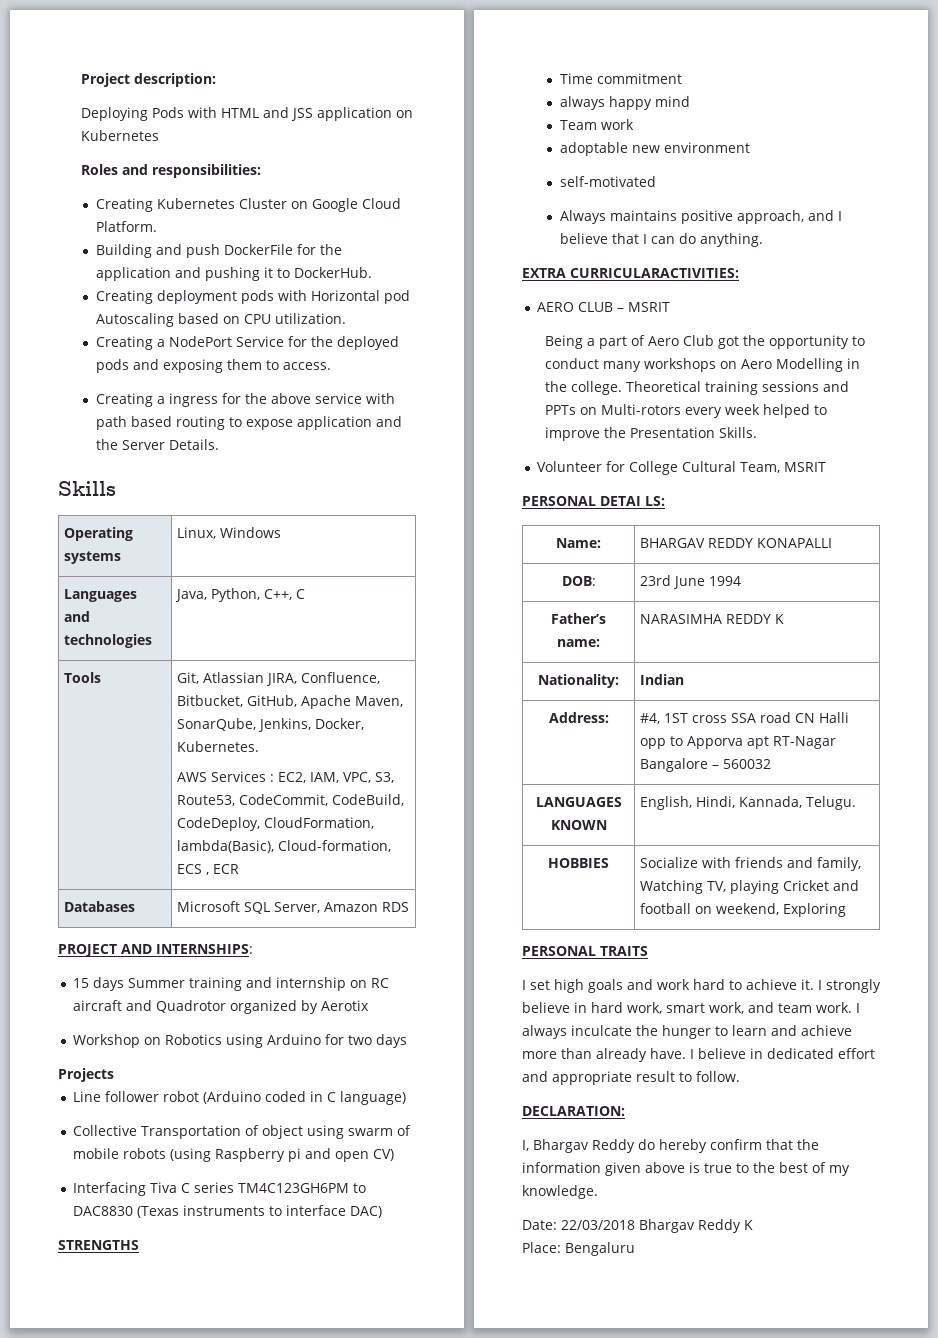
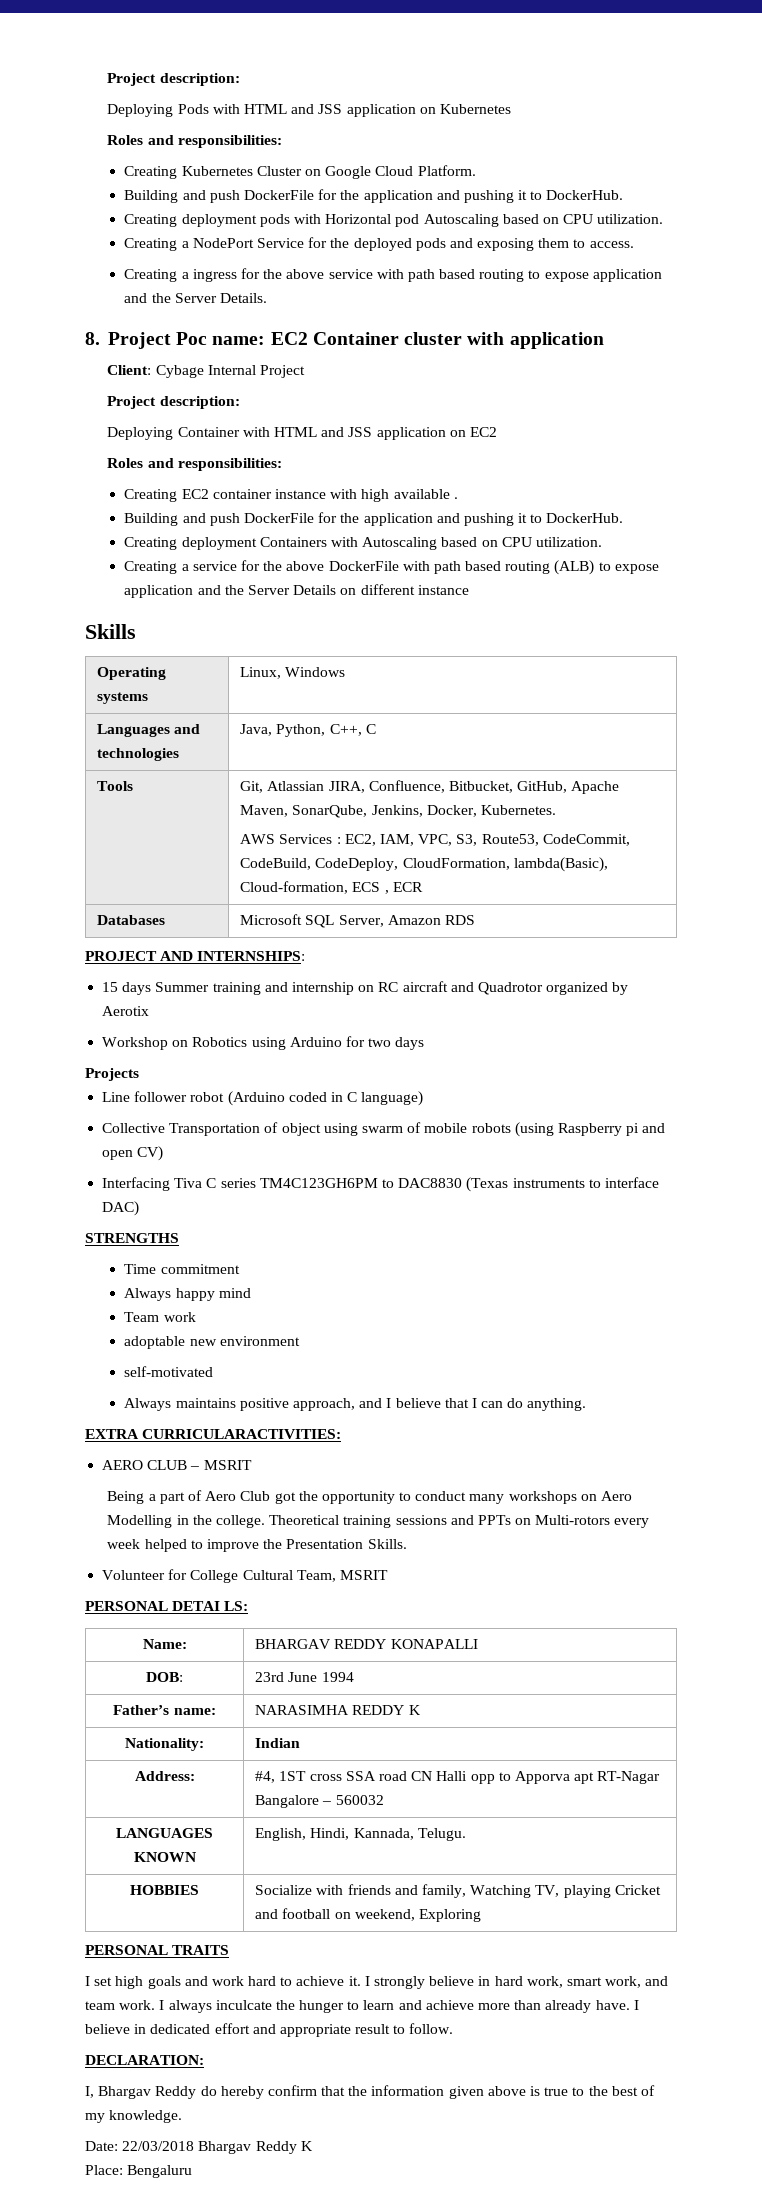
(219, 444) none -> [85,332,604,349] [107,365,305,378] [107,396,240,409] [107,427,497,440] [107,458,282,471] [124,489,458,502] [124,512,624,526] [124,537,602,550] [124,560,659,575] [124,584,469,598] // 8. Project Poc name: EC2 Container cluster with application // Client: Cybage Internal Project // Project description: // Deploying Container with HTML and JSS application on EC2 // Roles and responsibilities: // Creating EC2 container instance with high available . // Building and push DockerFile for the application and pushing it to DockerHub. // Creating deployment Containers with Autoscaling based on CPU utilization. // Creating a service for the above DockerFile with path based routing (ALB) to expose application and the Server Details on different instance
[559,96,605,110] always -> [124,1288,172,1301] Always

